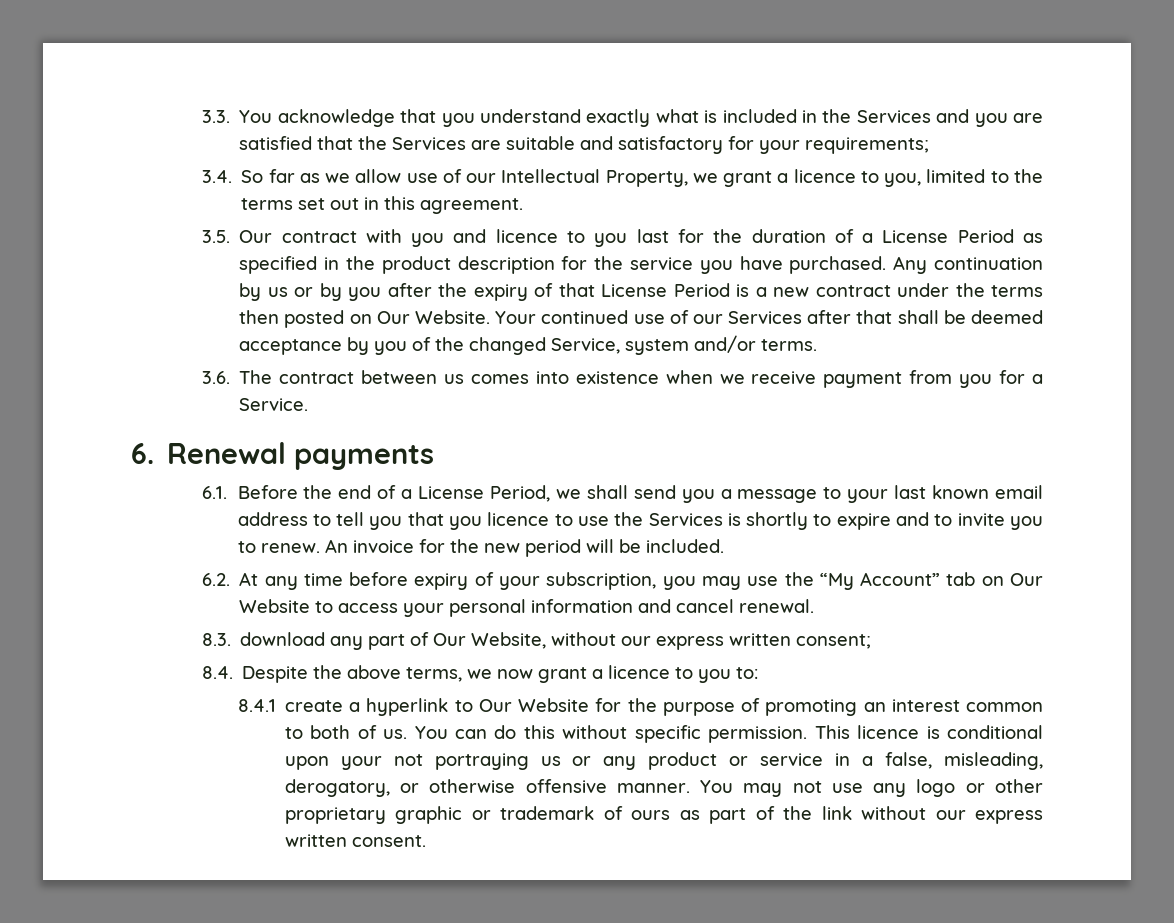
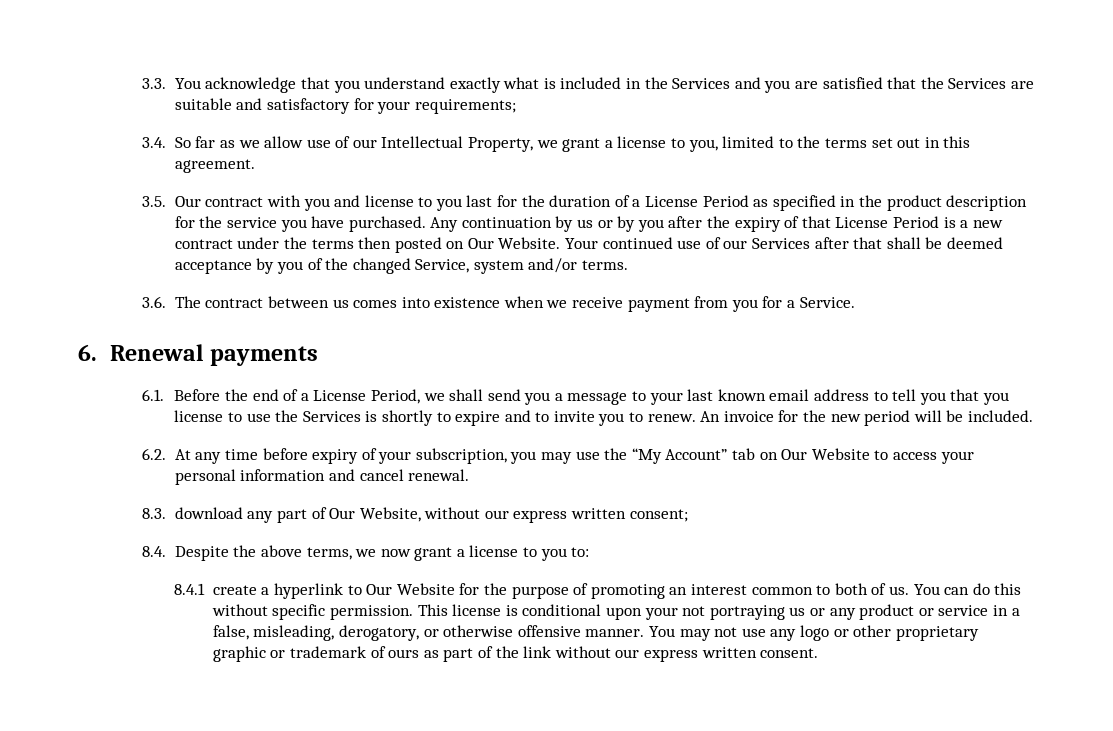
[793,169,856,183] licence -> [617,136,667,148] license
[495,229,558,243] licence -> [364,195,414,207] license
[487,512,550,526] licence -> [174,410,224,422] license
[608,665,671,679] licence -> [469,545,519,557] license
[857,725,920,739] licence -> [452,604,502,616] license

